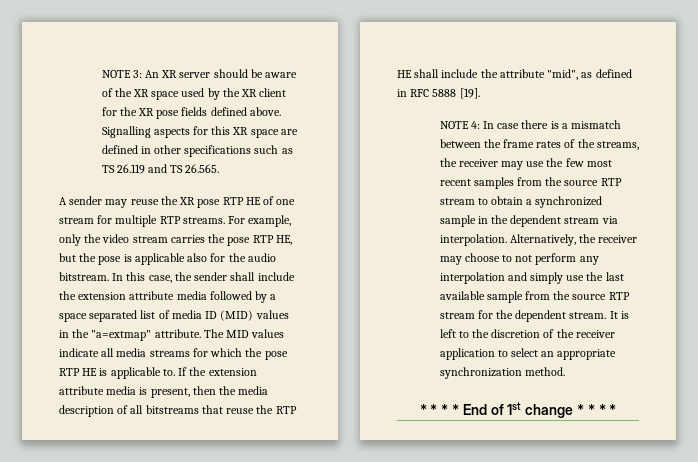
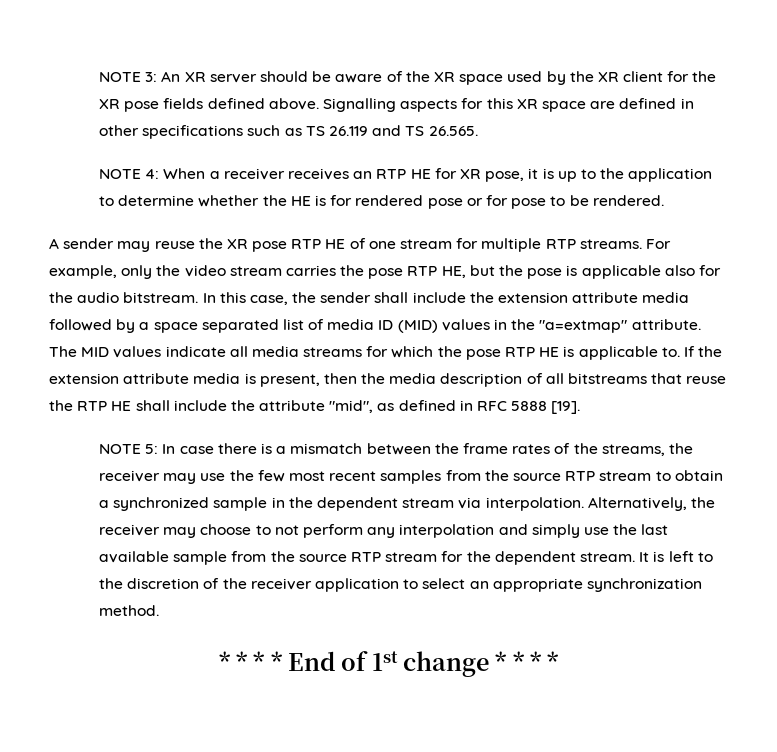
(220, 168) none -> [99,168,713,182] [99,195,664,209] // NOTE 4: When a receiver receives an RTP HE for XR pose, it is up to the application to determine whether the HE is for rendered pose or for pose to be rendered.
[470,121,480,129] 4: -> [145,444,159,454] 5:

